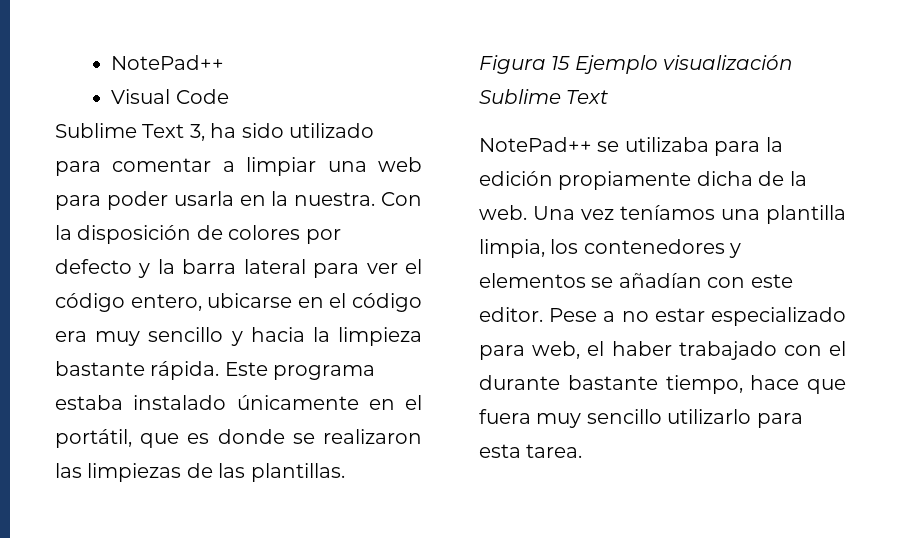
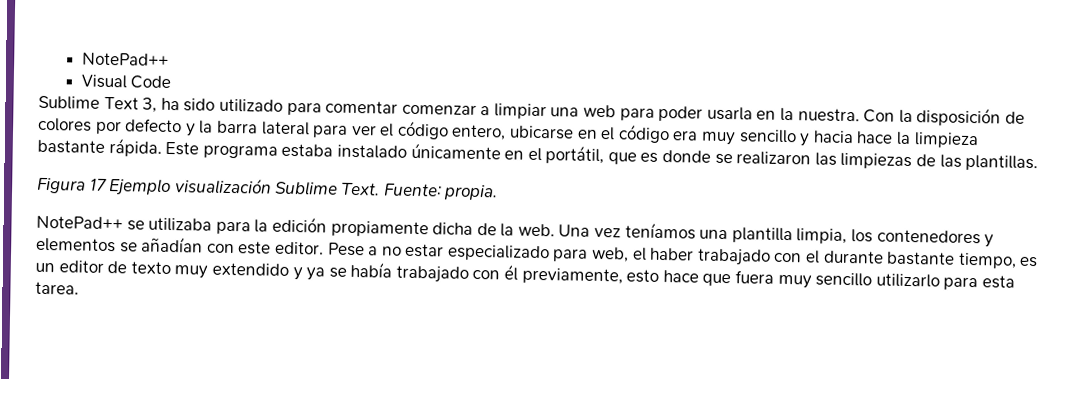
(212, 165) none -> [401,103,477,115] comenzar
(305, 334) none -> [856,131,894,144] hace
[551,56,571,70] 15 -> [89,178,107,191] 17
[566,90,609,104] Text -> [341,182,499,201] Text. Fuente: propia.
(743, 384) none -> [1019,256,1039,268] [35,260,660,285] es un editor de texto muy extendido y ya se había trabajado con él previamente, esto

